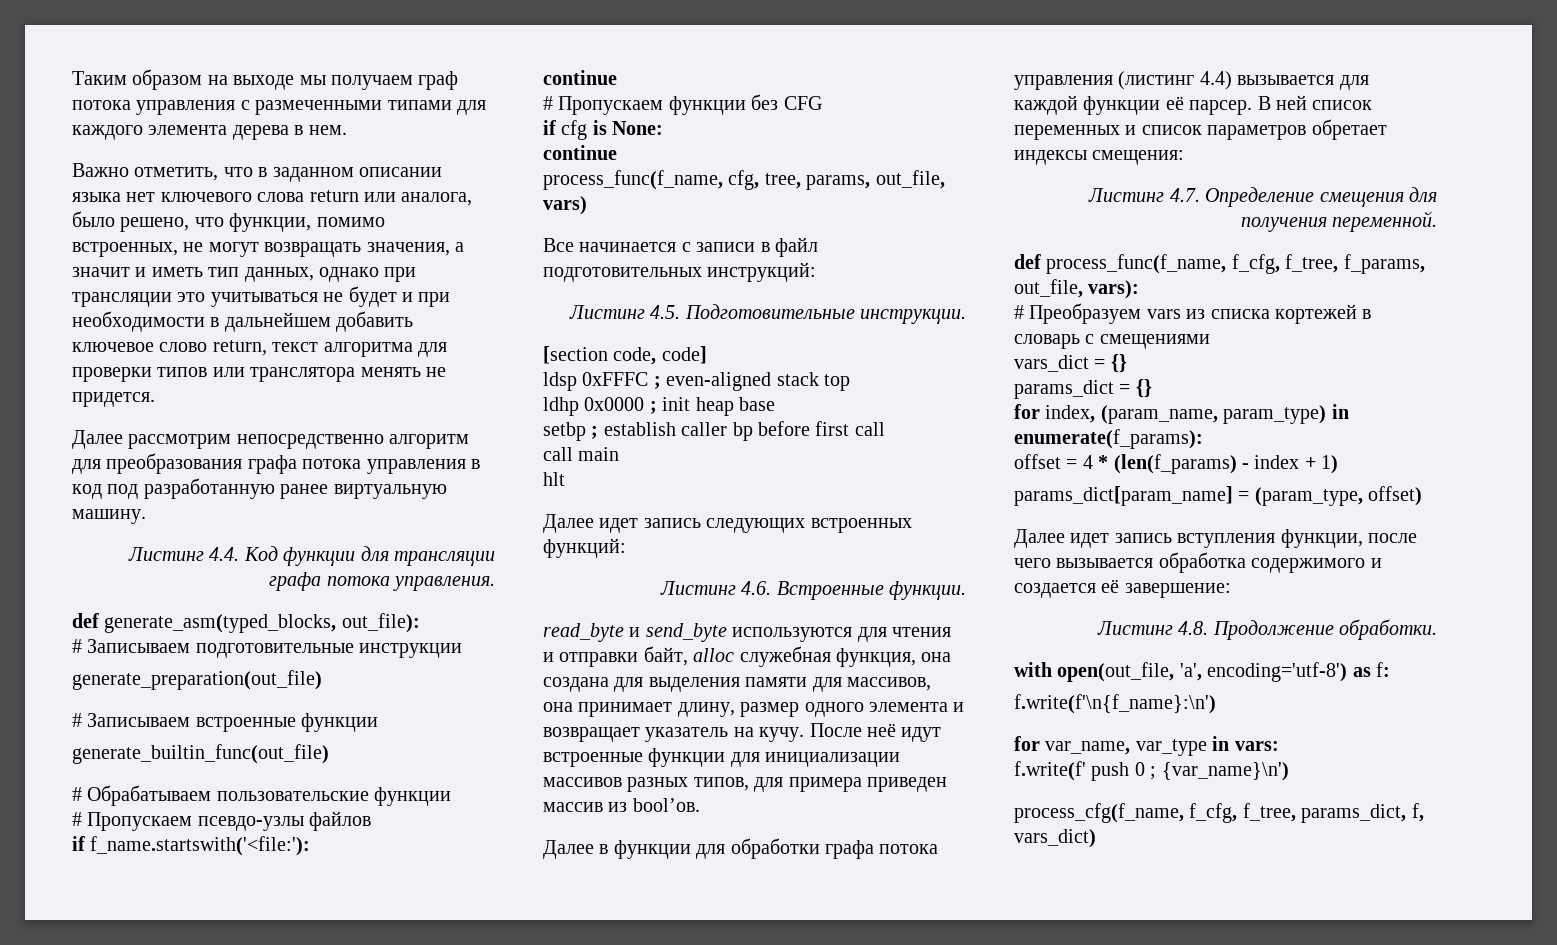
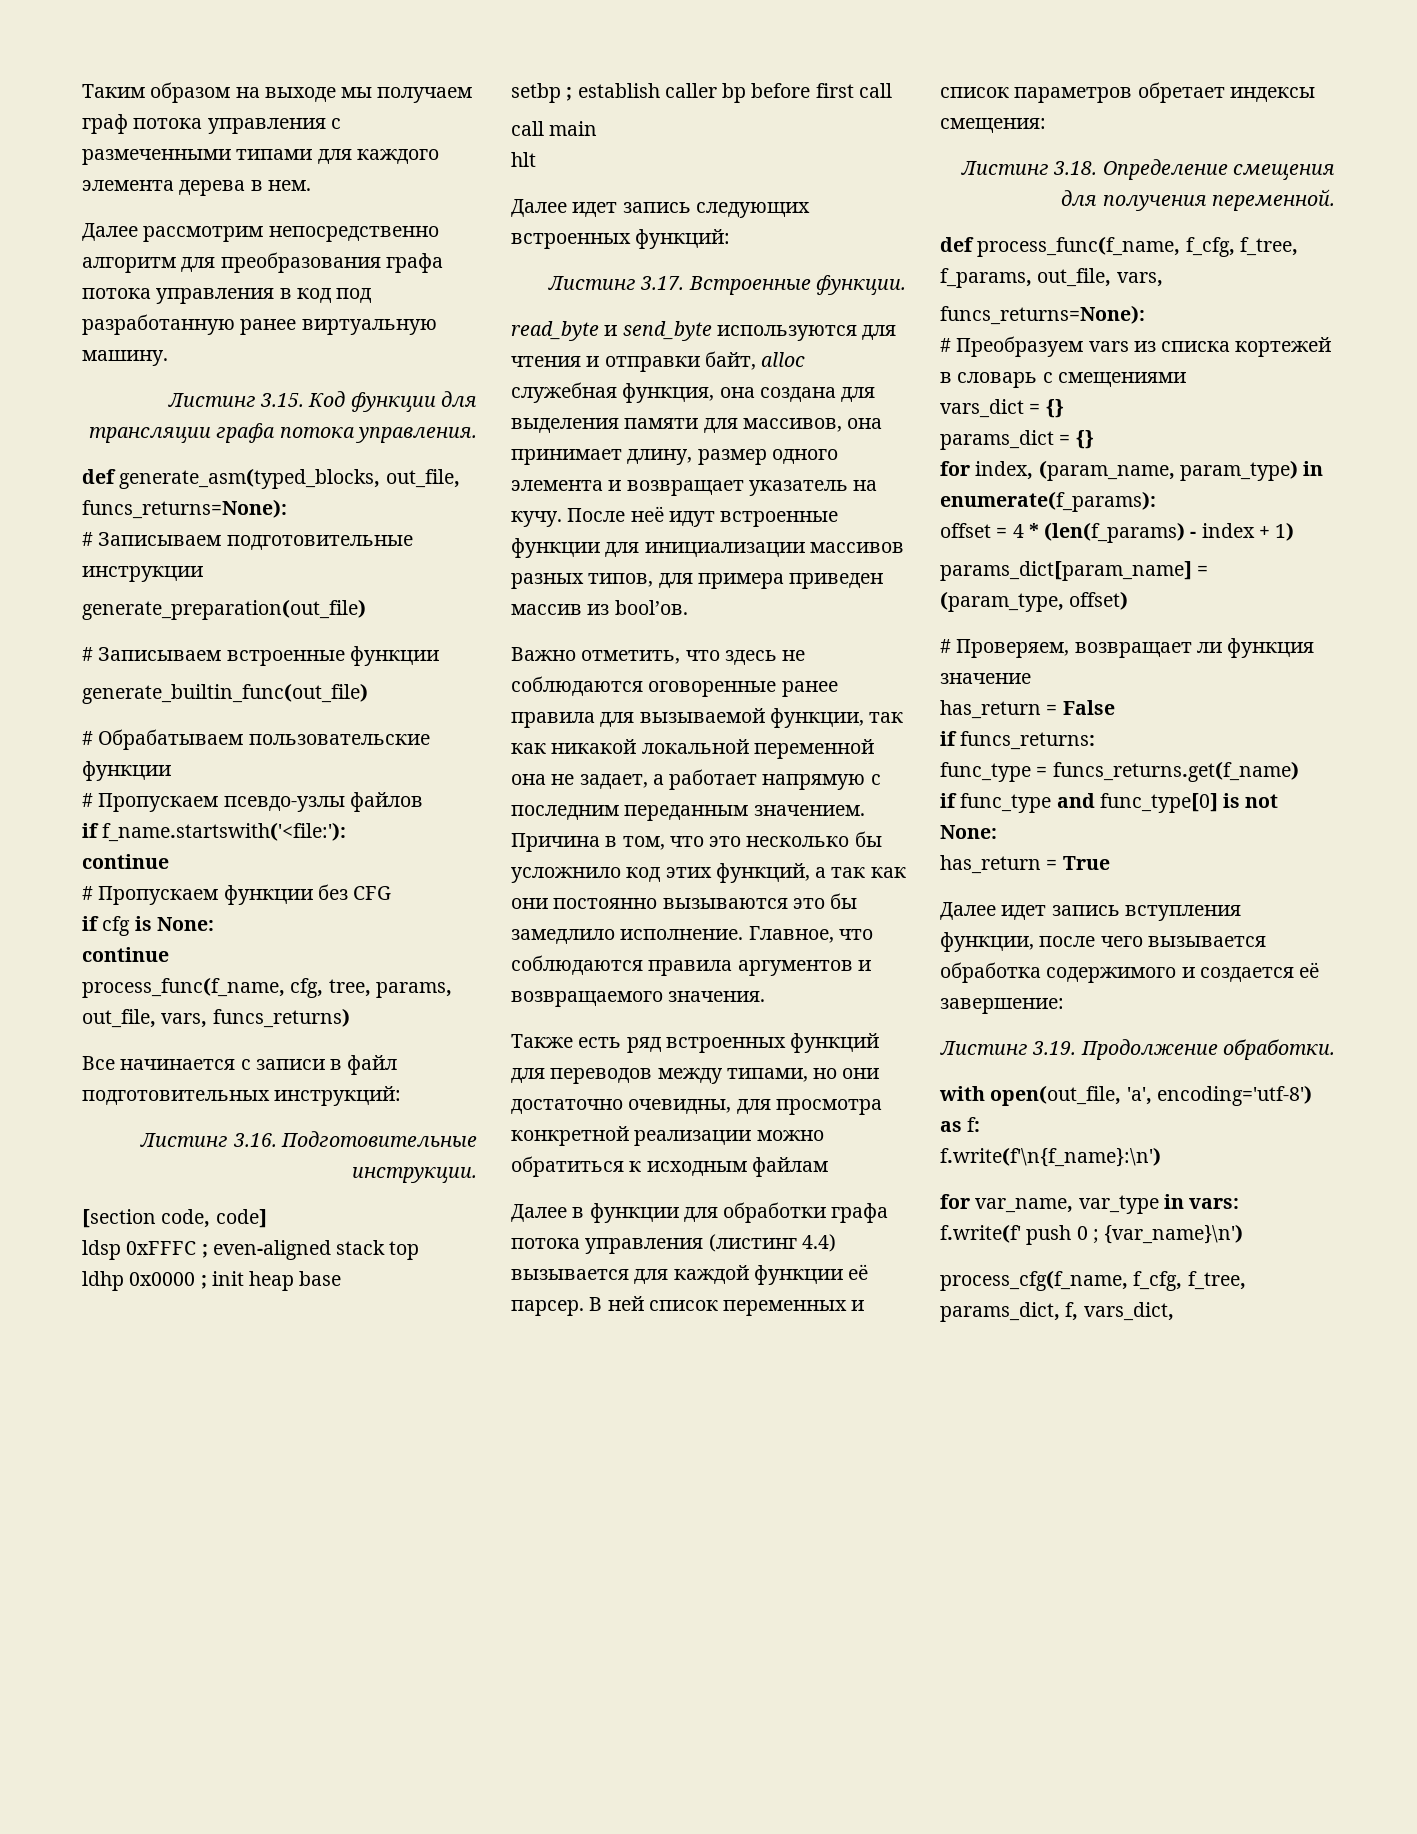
[72,163,442,182] [72,190,473,206] [72,211,385,232] [72,242,464,257] [72,267,417,282] [72,286,451,307] [72,311,414,332] [72,340,447,357] [72,367,446,382] [72,392,155,407] // Важно отметить, что в заданном описании языка нет ключевого слова return или аналога, было решено, что функции, помимо встроенных, не могут возвращать значения, а значит и иметь тип данных, однако при трансляции это учитываться не будет и при необходимости в дальнейшем добавить ключевое слово return, текст алгоритма для проверки типов или транслятора менять не придется. -> (311, 185) none
[209,547,240,561] 4.4. -> [260,393,305,407] 3.15.
[341,613,420,633] out_file): -> [385,469,460,488] [82,499,287,519] out_file, funcs_returns=None):
[543,196,587,215] vars) -> [161,1008,350,1028] vars, funcs_returns)
[650,305,681,319] 4.5. -> [232,1133,277,1147] 3.16.
[741,581,772,595] 4.6. -> [640,276,685,290] 3.17.
(700, 805) none -> [511,647,806,665] [511,676,838,697] [511,708,904,728] [511,739,874,759] [511,769,881,790] [511,805,865,821] [511,831,882,852] [511,863,906,883] [511,893,858,909] [511,926,873,944] [511,955,871,976] [511,991,766,1007] [511,1033,880,1053] [511,1068,880,1084] [511,1099,882,1115] [511,1126,824,1146] [511,1156,828,1177] // Важно отметить, что здесь не соблюдаются оговоренные ранее правила для вызываемой функции, так как никакой локальной переменной она не задает, а работает напрямую с последним переданным значением. Причина в том, что это несколько бы усложнило код этих функций, а так как они постоянно вызываются это бы замедлило исполнение. Главное, что соблюдаются правила аргументов и возвращаемого значения. // Также есть ряд встроенных функций для переводов между типами, но они достаточно очевидны, для просмотра конкретной реализации можно обратиться к исходным файлам
[1169,188,1200,202] 4.7. -> [1053,161,1098,175] 3.18.
[1088,280,1140,299] vars): -> [1116,272,1163,287] [940,305,1145,325] vars, // funcs_returns=None):
(1423, 496) none -> [940,638,1315,658] [940,673,1031,684] [940,700,1115,719] [940,731,1096,750] [940,761,1299,782] [940,793,1279,813] [940,825,997,839] [940,855,1110,874] // # Проверяем, возвращает ли функция значение // has_return = False // if funcs_returns: // func_type = funcs_returns.get(f_name) // if func_type and func_type[0] is not None: // has_return = True
[1178,621,1209,635] 4.8. -> [1032,1041,1077,1055] 3.19.
[1014,829,1096,848] vars_dict) -> [1083,1302,1174,1321] vars_dict,

